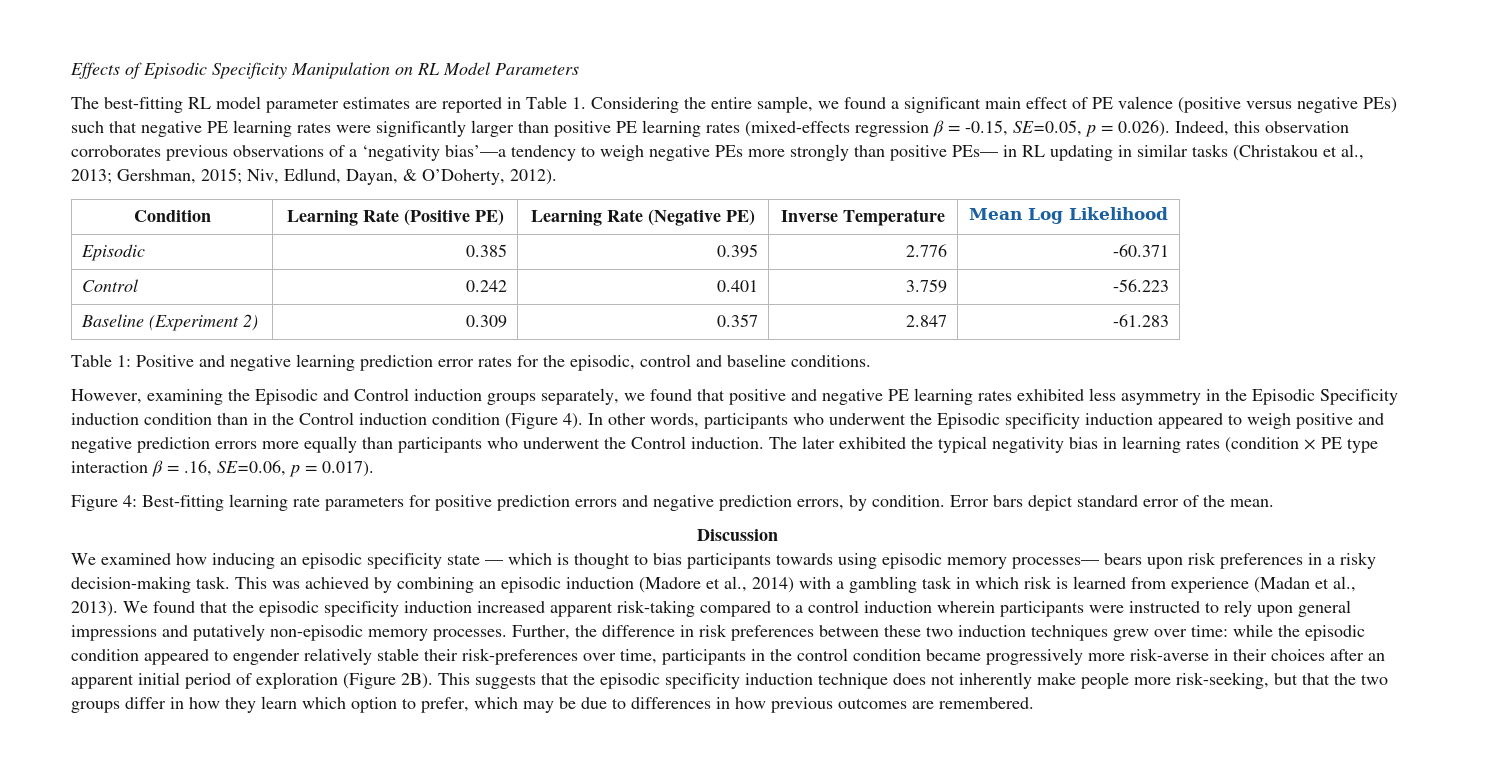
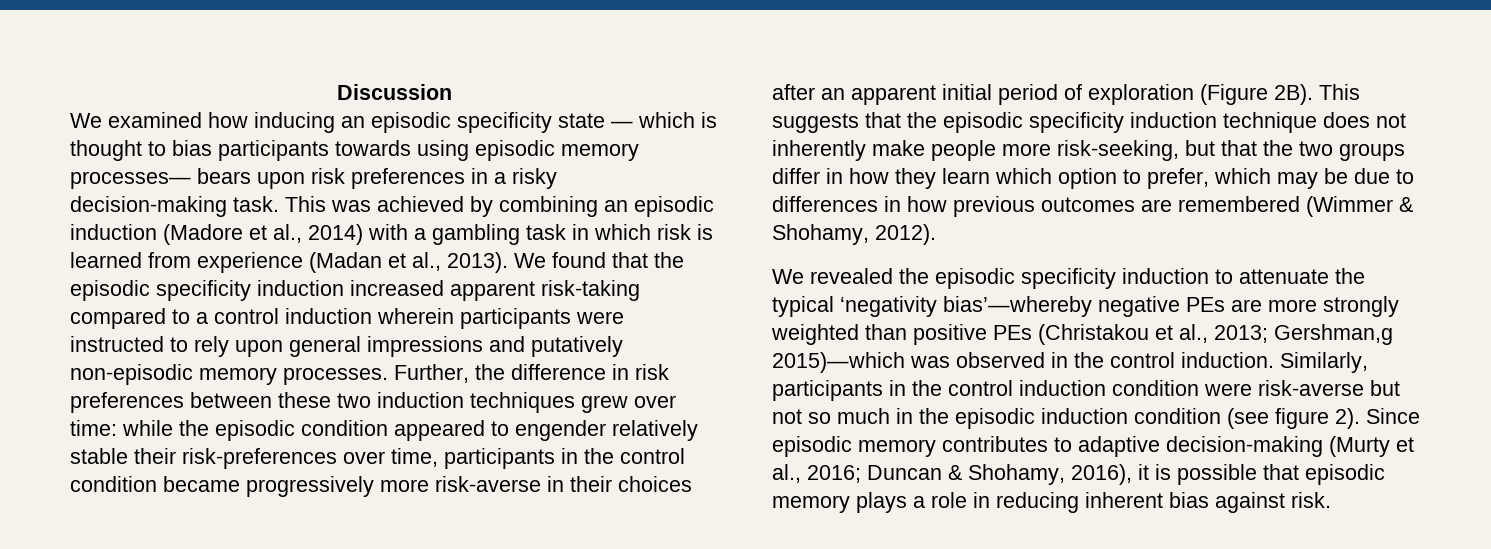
[70,62,579,79] [71,96,1397,113] [71,120,1349,137] [71,144,1364,161] [71,168,557,185] [133,209,211,222] [286,209,504,226] [531,209,755,226] [781,209,945,226] [969,207,1168,224] [81,244,146,261] [465,244,507,257] [716,244,758,258] [905,244,947,257] [1112,244,1169,257] [82,279,140,292] [465,280,507,292] [716,280,758,292] [905,279,947,293] [1112,279,1169,292] [81,314,259,331] [465,315,507,328] [716,314,758,327] [905,315,947,327] [1112,314,1169,327] [71,354,871,371] [71,388,1398,405] [71,412,1384,429] [71,436,1378,453] [71,460,374,477] [71,494,1274,511] Effects of Episodic Specificity Manipulation on RL Model Parameters // The best-fitting RL model parameter estimates are reported in Table 1. Considering the entire sample, we found a significant main effect of PE valence (positive versus negative PEs) such that negative PE learning rates were significantly larger than positive PE learning rates (mixed-effects regression β = -0.15, SE=0.05, p = 0.026). Indeed, this observation corroborates previous observations of a ‘negativity bias’—a tendency to weigh negative PEs more strongly than positive PEs— in RL updating in similar tasks (Christakou et al., 2013; Gershman, 2015; Niv, Edlund, Dayan, & O’Doherty, 2012). // Condition | Learning Rate (Positive PE) | Learning Rate (Negative PE) | Inverse Temperature | Mean Log Likelihood // Episodic | 0.385 | 0.395 | 2.776 | -60.371 // Control | 0.242 | 0.401 | 3.759 | -56.223 // Baseline (Experiment 2) | 0.309 | 0.357 | 2.847 | -61.283 // Table 1: Positive and negative learning prediction error rates for the episodic, control and baseline conditions. // However, examining the Episodic and Control induction groups separately, we found that positive and negative PE learning rates exhibited less asymmetry in the Episodic Specificity induction condition than in the Control induction condition (Figure 4). In other words, participants who underwent the Episodic specificity induction appeared to weigh positive and negative prediction errors more equally than participants who underwent the Control induction. The later exhibited the typical negativity bias in learning rates (condition × PE type interaction β = .16, SE=0.06, p = 0.017). // Figure 4: Best-fitting learning rate parameters for positive prediction errors and negative prediction errors, by condition. Error bars depict standard error of the mean. // -> (337, 92) none
[939,697,1034,709] remembered. -> [1178,196,1413,217] [772,224,936,245] [772,268,1365,289] [772,296,1399,317] [771,324,1393,345] [772,352,1368,373] [772,380,1400,401] [772,408,1420,429] [772,436,1414,457] [772,464,1385,485] [772,492,1331,513] remembered (Wimmer & Shohamy, 2012). // We revealed the episodic specificity induction to attenuate the typical ‘negativity bias’—whereby negative PEs are more strongly weighted than positive PEs (Christakou et al., 2013; Gershman,g 2015)—which was observed in the control induction. Similarly, participants in the control induction condition were risk-averse but not so much in the episodic induction condition (see figure 2). Since episodic memory contributes to adaptive decision-making (Murty et al., 2016; Duncan & Shohamy, 2016), it is possible that episodic memory plays a role in reducing inherent bias against risk.

